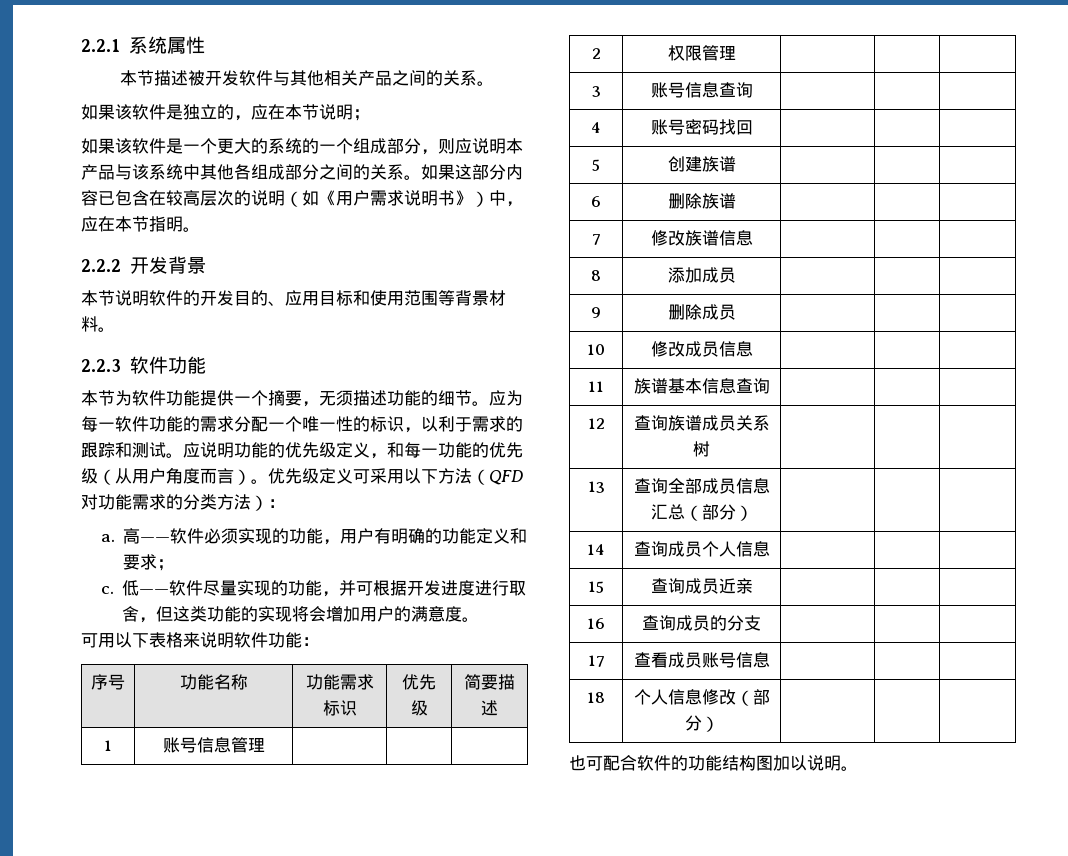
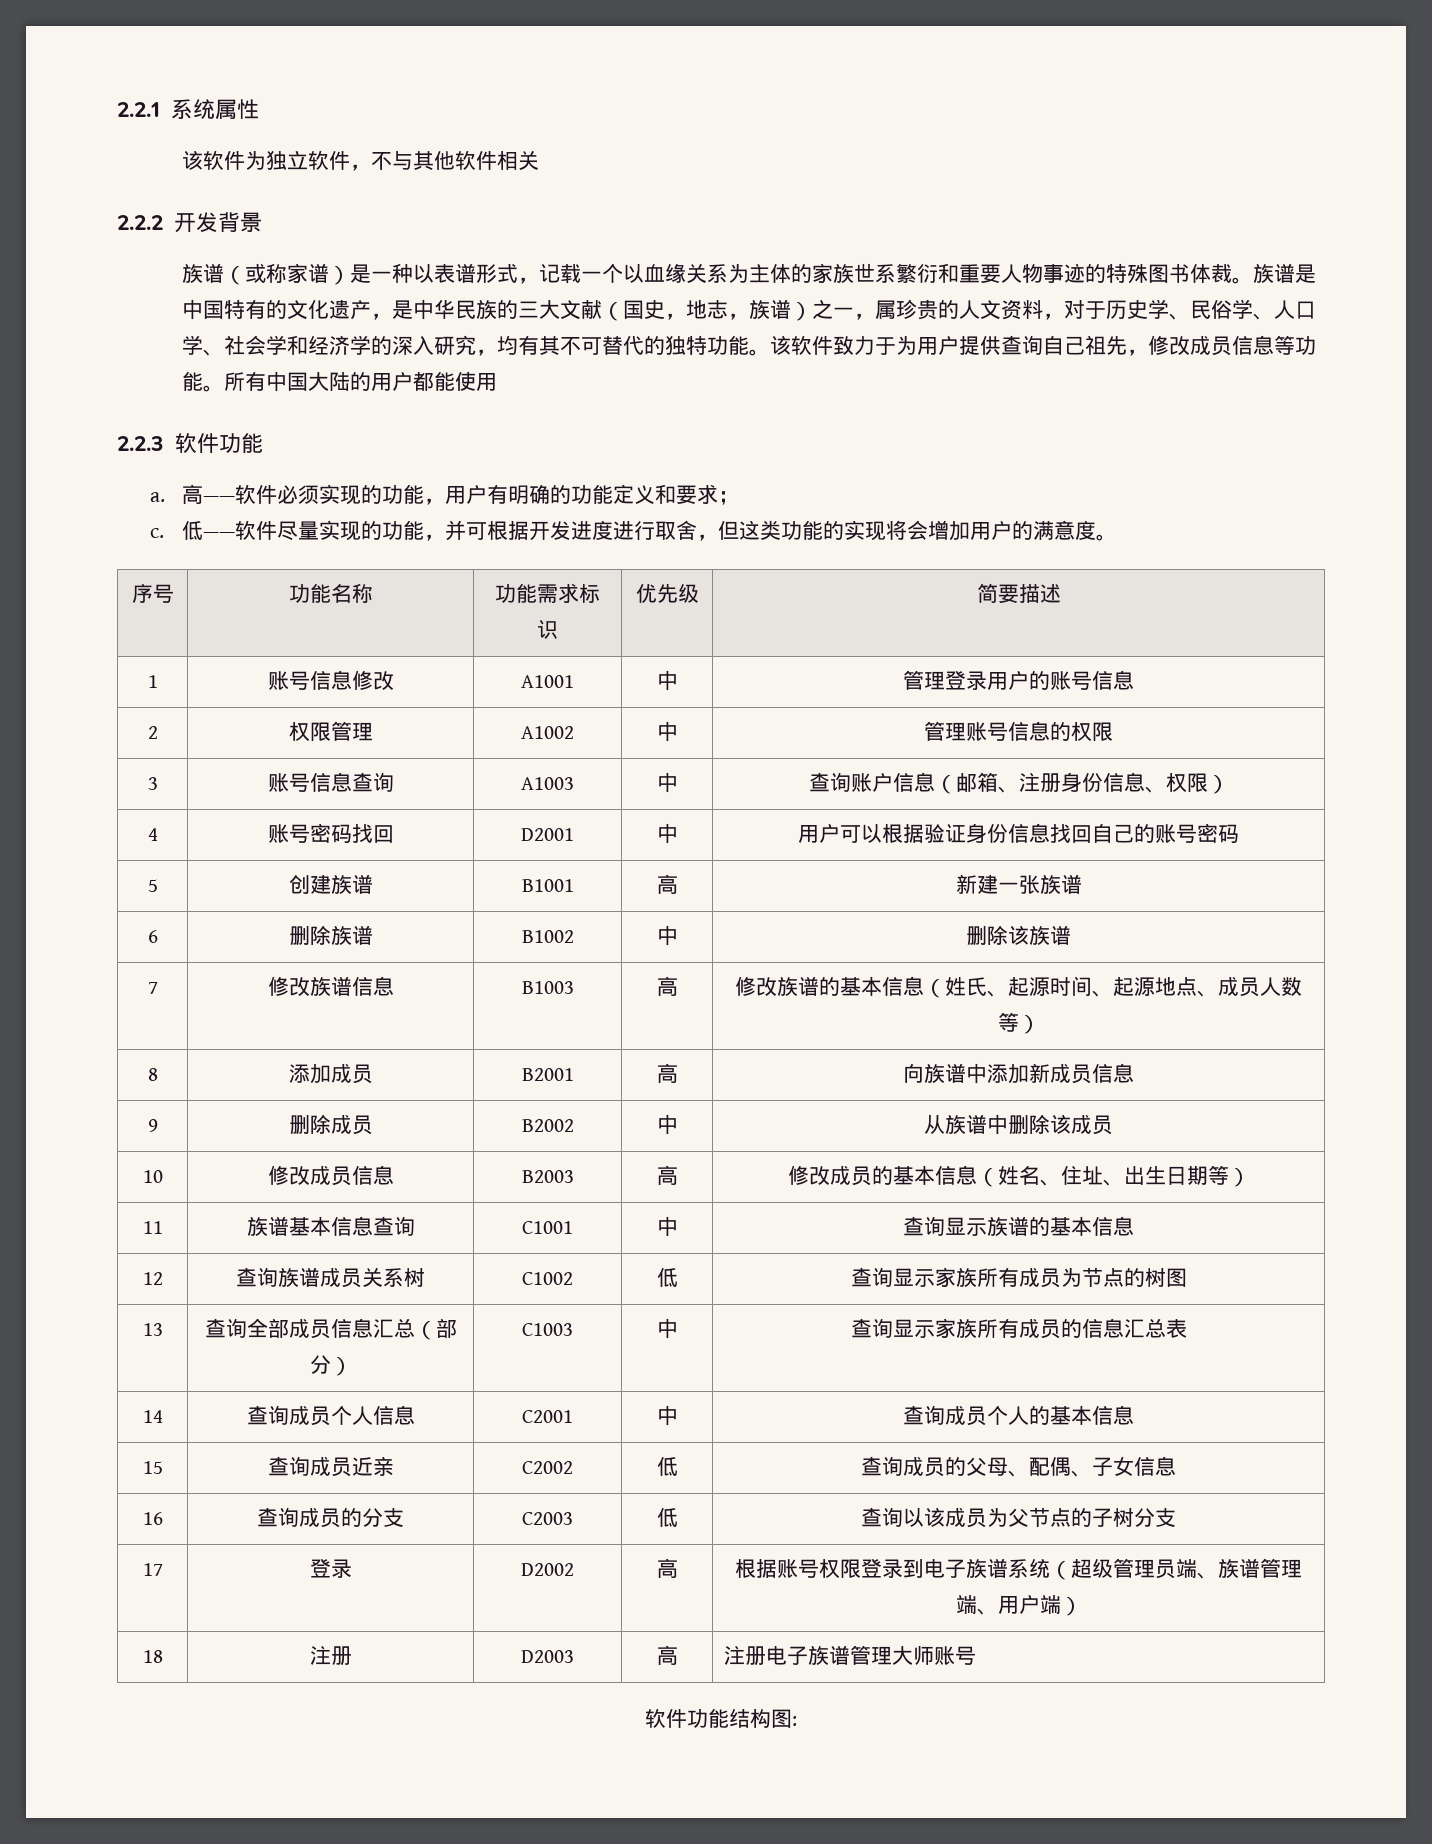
[120,70,495,86] [81,104,370,121] [81,138,523,155] [81,164,523,180] [81,190,523,207] [81,216,200,232] [81,256,206,274] [81,290,506,306] [81,316,115,332] [81,356,206,374] [81,390,523,407] [81,416,523,433] [81,442,523,459] [81,467,523,485] [81,494,285,511] 本节描述被开发软件与其他相关产品之间的关系。 // 如果该软件是独立的，应在本节说明； // 如果该软件是一个更大的系统的一个组成部分，则应说明本产品与该系统中其他各组成部分之间的关系。如果这部分内容已包含在较高层次的说明（如《用户需求说明书》）中，应在本节指明。 // 2.2.2开发背景 // 本节说明软件的开发目的、应用目标和使用范围等背景材料。 // 2.2.3软件功能 // 本节为软件功能提供一个摘要，无须描述功能的细节。应为每一软件功能的需求分配一个唯一性的标识，以利于需求的跟踪和测试。应说明功能的优先级定义，和每一功能的优先级（从用户角度而言）。优先级定义可采用以下方法（QFD对功能需求的分类方法）： -> [182,150,540,171] [117,212,262,233] [182,263,1317,285] [182,299,1317,321] [182,335,1317,356] [182,371,498,392] [117,433,263,453] 该软件为独立软件，不与其他软件相关 // 2.2.2开发背景 // 族谱（或称家谱）是一种以表谱形式，记载一个以血缘关系为主体的家族世系繁衍和重要人物事迹的特殊图书体裁。族谱是中国特有的文化遗产，是中华民族的三大文献（国史，地志，族谱）之一，属珍贵的人文资料，对于历史学、民俗学、人口学、社会学和经济学的深入研究，均有其不可替代的独特功能。该软件致力于为用户提供查询自己祖先，修改成员信息等功能。所有中国大陆的用户都能使用 // 2.2.3软件功能
[81,632,319,648] // 可用以下表格来说明软件功能： -> (1118, 537) none
[230,737,265,753] 管理 | | | -> [351,670,394,690] [521,675,574,688] [656,670,678,691] [903,670,1134,690] 修改 | A1001 | 中 | 管理登录用户的账号信息
[591,86,601,97] [650,82,753,98] [591,122,601,133] [650,119,753,135] | | // 3 | 账号信息查询 | | | // 4 | 账号密码找回 | | | -> [521,726,574,739] [656,721,678,742] [924,721,1113,742] [147,777,158,790] [267,772,394,792] [521,777,574,790] [656,772,678,793] [808,772,1229,794] [147,828,158,841] [267,823,394,843] [521,828,574,841] [656,823,678,844] [798,823,1239,843] A1002 | 中 | 管理账号信息的权限 // 3 | 账号信息查询 | A1003 | 中 | 查询账户信息（邮箱、注册身份信息、权限） // 4 | 账号密码找回 | D2001 | 中 | 用户可以根据验证身份信息找回自己的账号密码
(736, 164) | | -> [521,879,574,892] [656,874,678,894] [955,874,1082,894] B1001 | 高 | 新建一张族谱
(736, 201) | | -> [521,930,574,943] [656,925,678,946] [966,925,1071,945] B1002 | 中 | 删除该族谱
[591,270,601,281] [667,267,736,283] [591,307,601,318] [667,304,736,320] [587,344,605,355] [650,341,753,357] | | // 8 | 添加成员 | | | // 9 | 删除成员 | | | // 10 | 修改成员信息 | | | -> [521,981,574,994] [656,976,678,996] [735,976,1302,998] [997,1012,1040,1034] [147,1068,158,1081] [288,1064,373,1084] [521,1068,574,1081] [656,1063,678,1083] [903,1063,1134,1084] [147,1119,158,1132] [288,1114,373,1135] [521,1119,574,1132] [656,1114,678,1135] [924,1114,1113,1135] [142,1170,163,1183] [267,1165,394,1186] [521,1170,574,1183] [656,1165,678,1185] [787,1165,1250,1187] B1003 | 高 | 修改族谱的基本信息（姓氏、起源时间、起源地点、成员人数等） // 8 | 添加成员 | B2001 | 高 | 向族谱中添加新成员信息 // 9 | 删除成员 | B2002 | 中 | 从族谱中删除该成员 // 10 | 修改成员信息 | B2003 | 高 | 修改成员的基本信息（姓名、住址、出生日期等）
(770, 386) | | -> [522,1221,573,1234] [656,1216,678,1237] [903,1216,1134,1236] C1001 | 中 | 查询显示族谱的基本信息
(710, 449) | | -> [522,1272,573,1285] [656,1268,678,1287] [850,1267,1187,1288] C1002 | 低 | 查询显示家族所有成员为节点的树图
(753, 513) | | -> [522,1323,573,1336] [656,1318,678,1339] [850,1318,1187,1339] C1003 | 中 | 查询显示家族所有成员的信息汇总表
[588,581,604,593] [650,578,753,594] | | // 15 | 查询成员近亲 | | | -> [522,1410,573,1423] [656,1405,678,1426] [903,1405,1134,1426] [142,1461,163,1474] [267,1456,394,1477] [522,1461,573,1474] [656,1457,678,1476] [861,1456,1176,1477] C2001 | 中 | 查询成员个人的基本信息 // 15 | 查询成员近亲 | C2002 | 低 | 查询成员的父母、配偶、子女信息
[587,655,605,667] [633,652,770,668] [587,692,605,703] [633,689,770,706] [684,715,719,732] [569,755,858,771] | | // 17 | 查看成员账号信息 | | | // 18 | 个人信息修改（部分） | | | // 也可配合软件的功能结构图加以说明。 -> [522,1512,573,1525] [656,1508,678,1527] [861,1507,1176,1528] [142,1563,163,1576] [309,1559,352,1578] [521,1563,574,1576] [656,1558,678,1578] [735,1558,1302,1580] [955,1595,1082,1616] [142,1650,163,1663] [309,1646,352,1665] [521,1650,574,1663] [656,1645,678,1665] [724,1645,977,1665] [645,1708,797,1728] C2003 | 低 | 查询以该成员为父节点的子树分支 // 17 | 登录 | D2002 | 高 | 根据账号权限登录到电子族谱系统（超级管理员端、族谱管理端、用户端） // 18 | 注册 | D2003 | 高 | 注册电子族谱管理大师账号 // 软件功能结构图:

